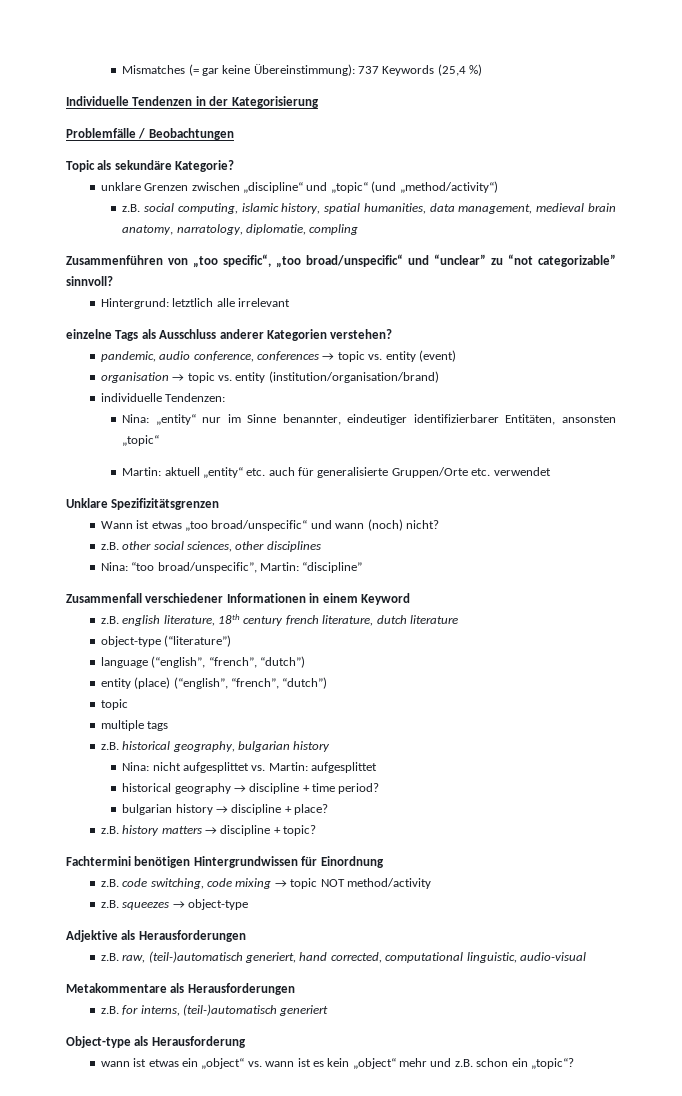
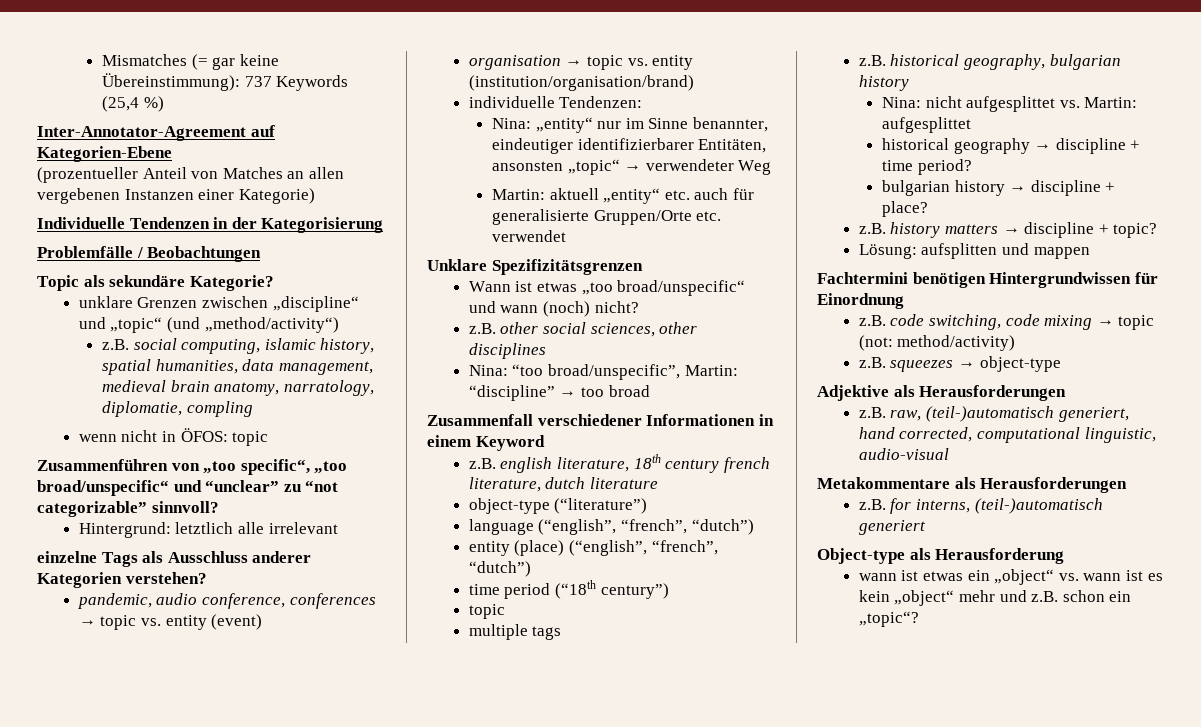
(483, 70) none -> [37,125,275,141] [37,146,172,162] [37,167,344,183] [37,188,315,204] // Inter-Annotator-Agreement auf Kategorien-Ebene // (prozentueller Anteil von Matches an allen vergebenen Instanzen einer Kategorie)
(359, 229) none -> [78,428,269,446] // wenn nicht in ÖFOS: topic
(160, 440) none -> [624,159,772,175] → verwendeter Weg
(363, 567) none -> [559,385,650,397] → too broad
(328, 683) none -> [468,580,669,599] // time period (“18th century”)
(317, 830) none -> [858,243,1090,259] // Lösung: aufsplitten und mappen
[320,878,431,889] NOT method/activity -> [858,335,1016,351] (not: method/activity)

